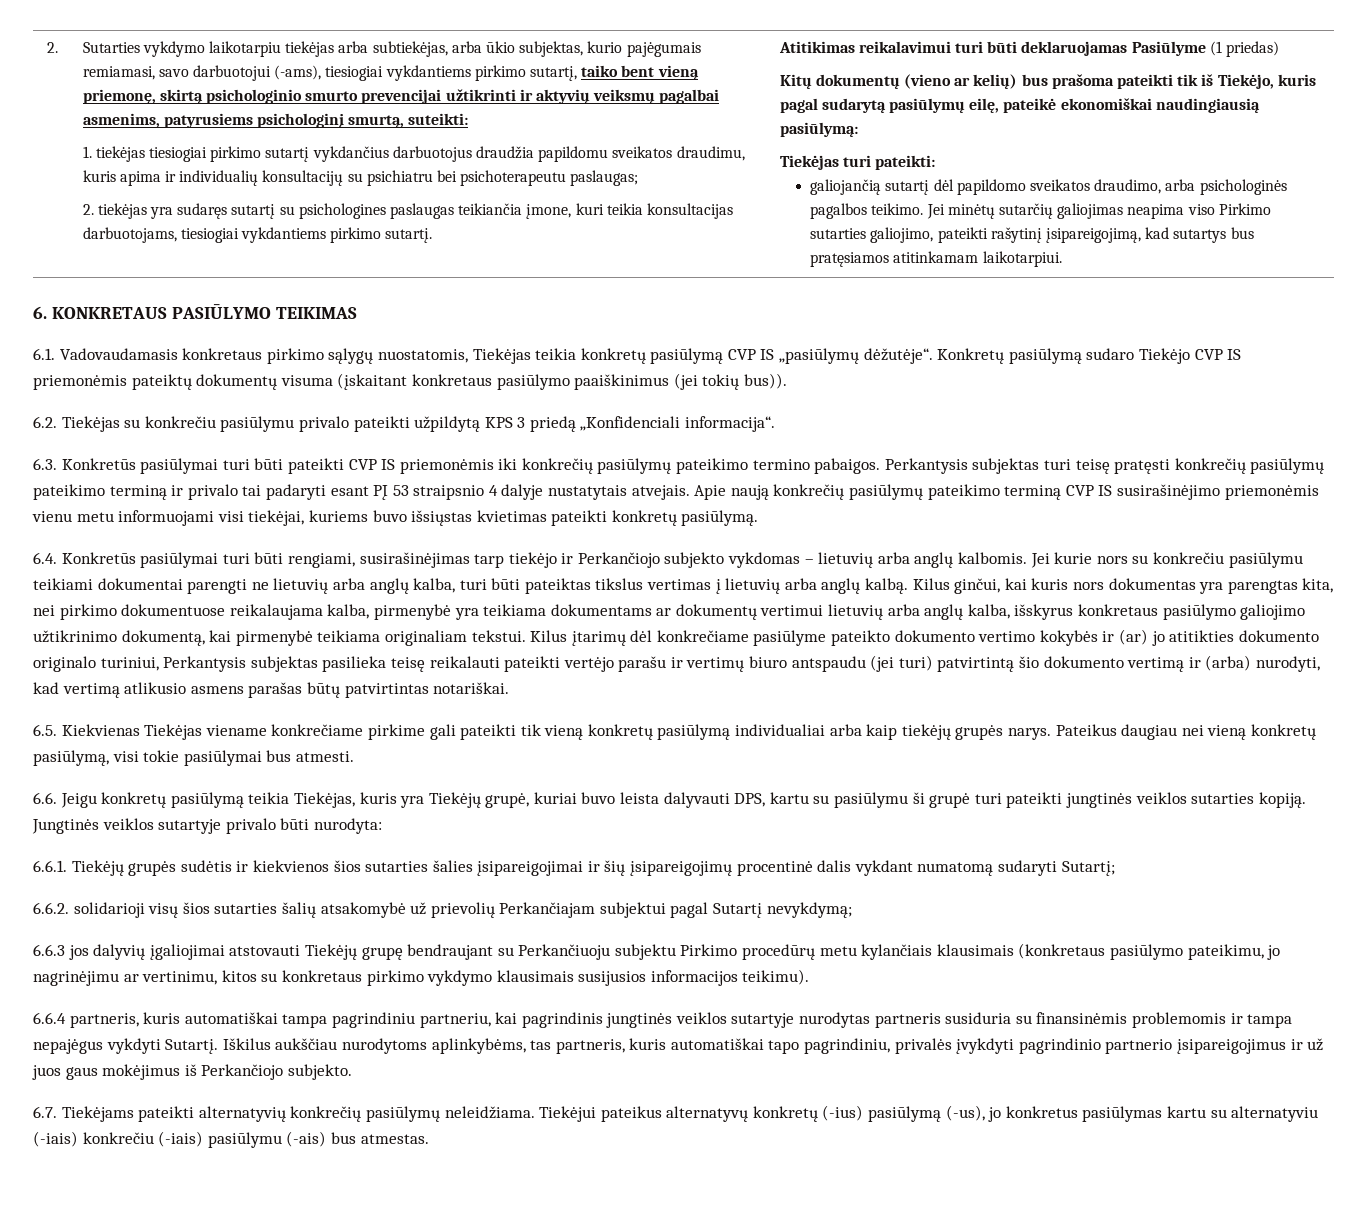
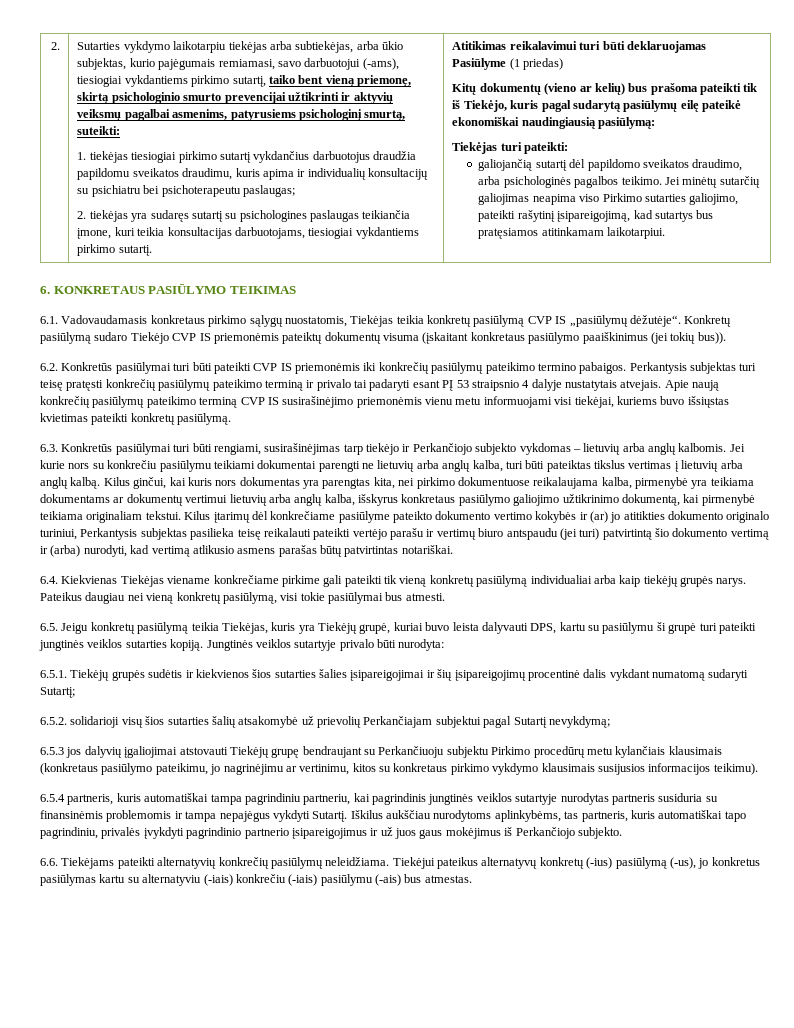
[969,98,1000,113] eilę, -> [680,100,699,112] eilę
[61,416,776,432] [33,458,57,470] Tiekėjas su konkrečiu pasiūlymu privalo pateikti užpildytą KPS 3 priedą „Konfidenciali informacija“. // 6.3. -> (58, 367) none
[33,552,57,564] 6.4. -> [40,444,58,452] 6.3.
[33,724,57,736] 6.5. -> [40,576,58,584] 6.4.
[33,792,57,804] 6.6. -> [40,623,58,631] 6.5.
[33,860,67,872] 6.6.1. -> [40,670,67,678] 6.5.1.
[33,902,69,914] 6.6.2. -> [40,717,67,725] 6.5.2.
[33,944,65,956] 6.6.3 -> [40,747,64,755] 6.5.3
[33,1012,66,1024] 6.6.4 -> [40,794,65,802] 6.5.4
[33,1106,57,1118] 6.7. -> [40,858,58,866] 6.6.

